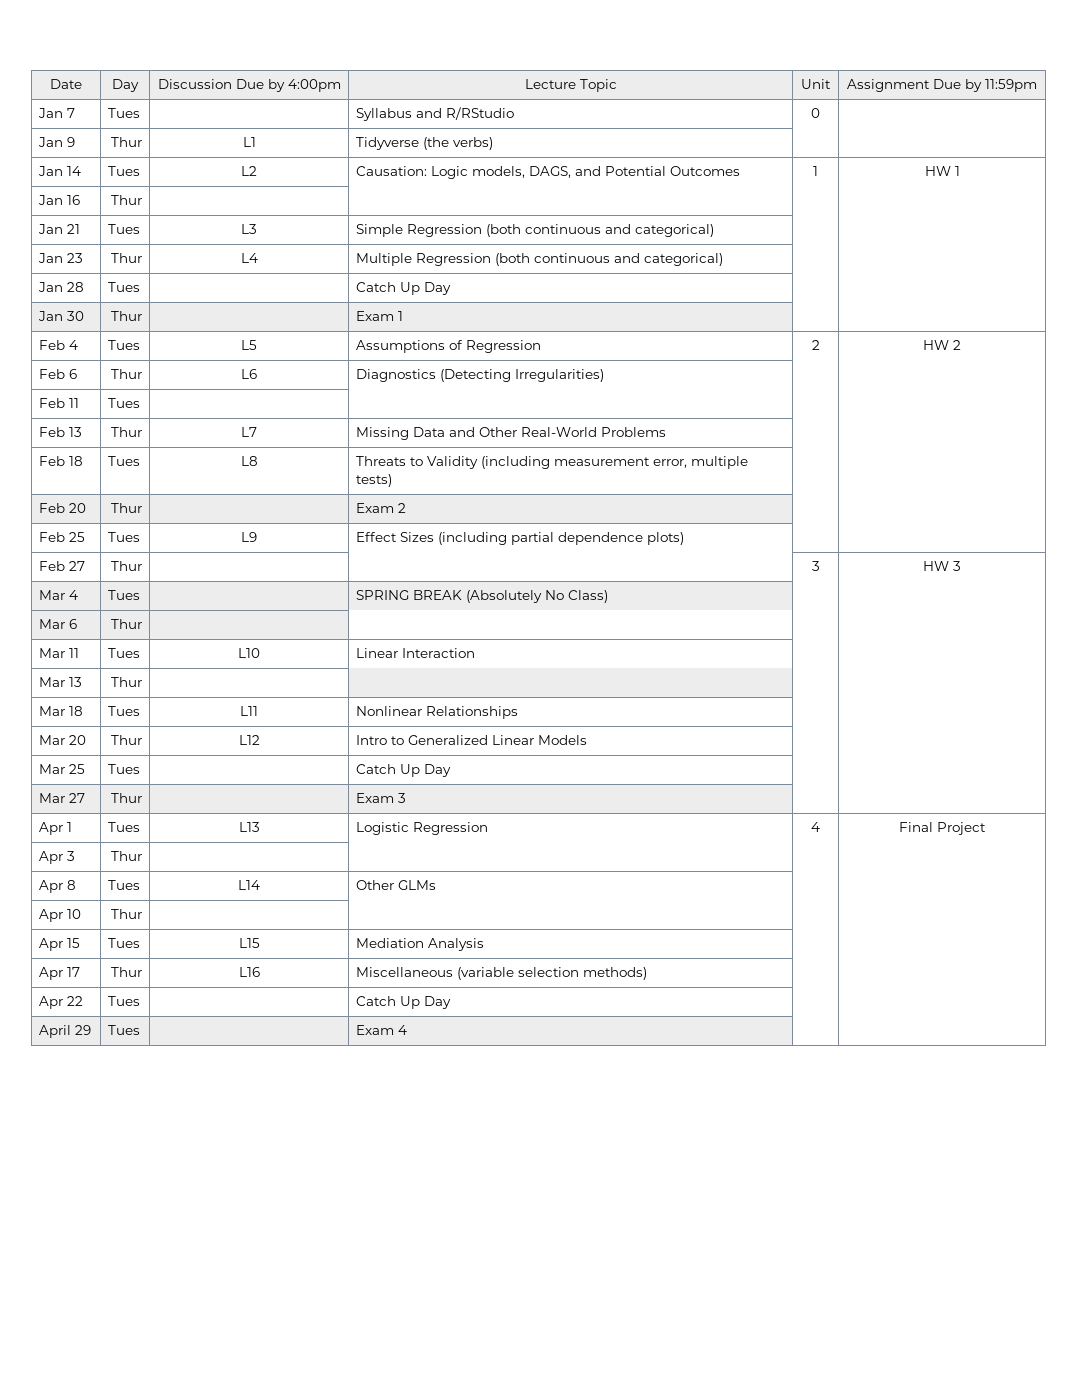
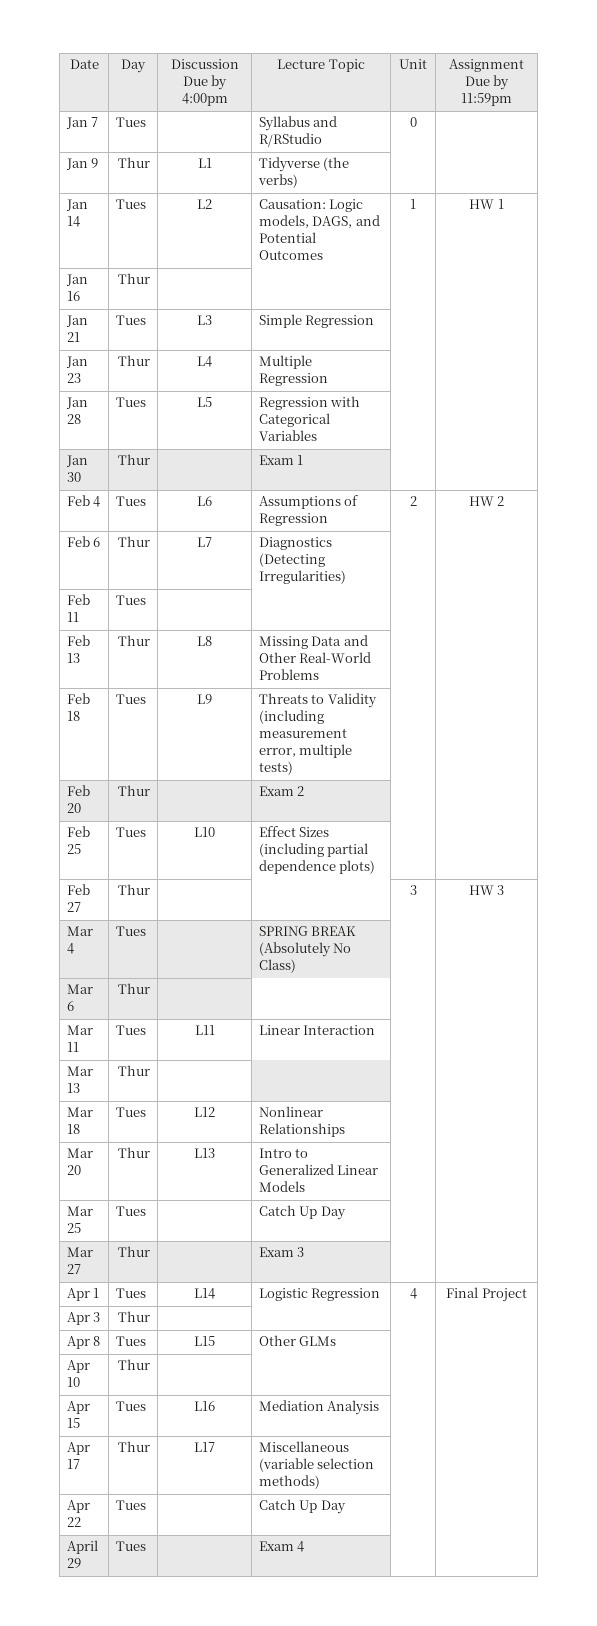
[486,224,715,237] (both continuous and categorical) -> (375, 321) none
[495,253,724,266] (both continuous and categorical) -> (328, 379) none
[356,282,452,295] | Catch Up Day -> [197,397,212,407] [258,396,361,410] [258,413,330,427] [258,430,317,441] L5 | Regression with Categorical Variables
[241,340,257,350] L5 -> [197,496,212,506] L6
[241,369,257,379] L6 -> [197,537,212,547] L7
[241,427,257,437] L7 -> [197,636,212,646] L8
[240,456,258,466] L8 -> [197,694,212,704] L9
[241,532,257,542] L9 -> [194,827,215,837] L10
[238,648,260,658] L10 -> [194,1025,215,1035] L11
[240,706,258,716] L11 -> [194,1107,215,1117] L12
[238,735,260,745] L12 -> [194,1148,215,1158] L13
[238,822,260,832] L13 -> [194,1288,215,1299] L14
[238,880,260,890] L14 -> [194,1336,215,1346] L15
[238,938,260,948] L15 -> [194,1401,215,1411] L16
[238,967,260,977] L16 -> [194,1442,215,1452] L17

